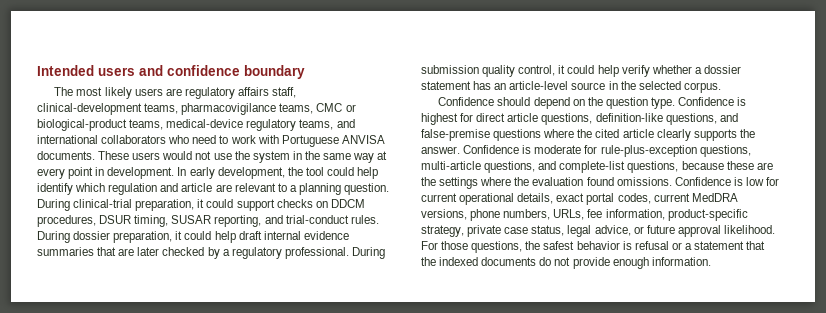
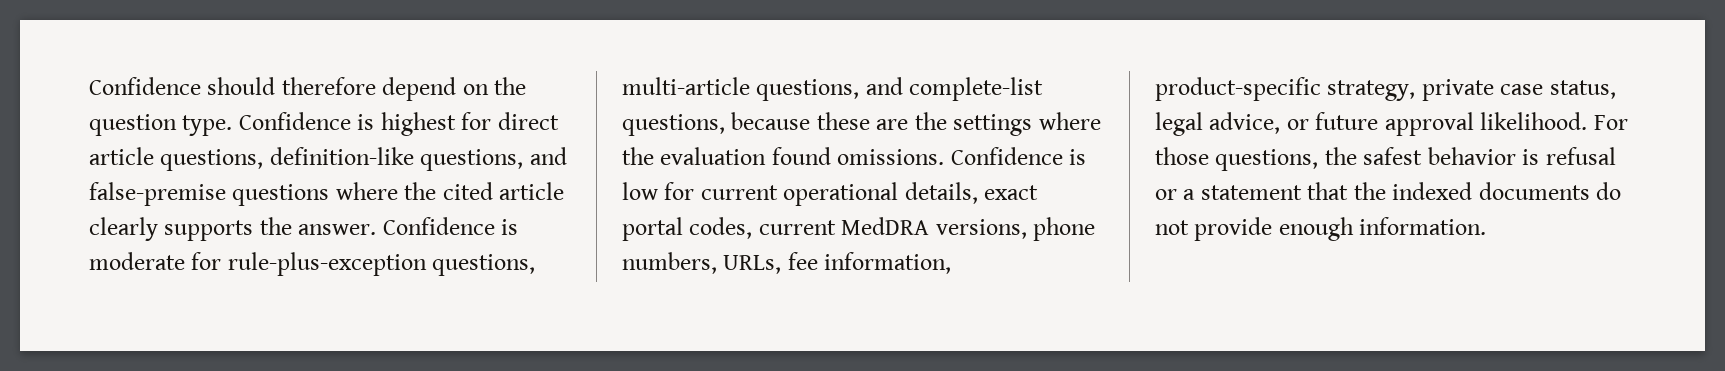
[37,65,305,79] [54,87,297,99] [37,103,356,115] [37,119,355,131] [37,135,385,147] [37,151,388,163] [37,167,379,179] [37,183,390,195] [37,199,365,211] [37,215,379,227] [37,231,349,243] [37,247,385,259] [421,65,741,77] [421,81,721,93] Intended users and confidence boundary // The most likely users are regulatory affairs staff, clinical-development teams, pharmacovigilance teams, CMC or biological-product teams, medical-device regulatory teams, and international collaborators who need to work with Portuguese ANVISA documents. These users would not use the system in the same way at every point in development. In early development, the tool could help identify which regulation and article are relevant to a planning question. During clinical-trial preparation, it could support checks on DDCM procedures, DSUR timing, SUSAR reporting, and trial-conduct rules. During dossier preparation, it could help draft internal evidence summaries that are later checked by a regulatory professional. During submission quality control, it could help verify whether a dossier statement has an article-level source in the selected corpus. // -> (89, 86) none
(531, 101) none -> [281,77,376,95] therefore

